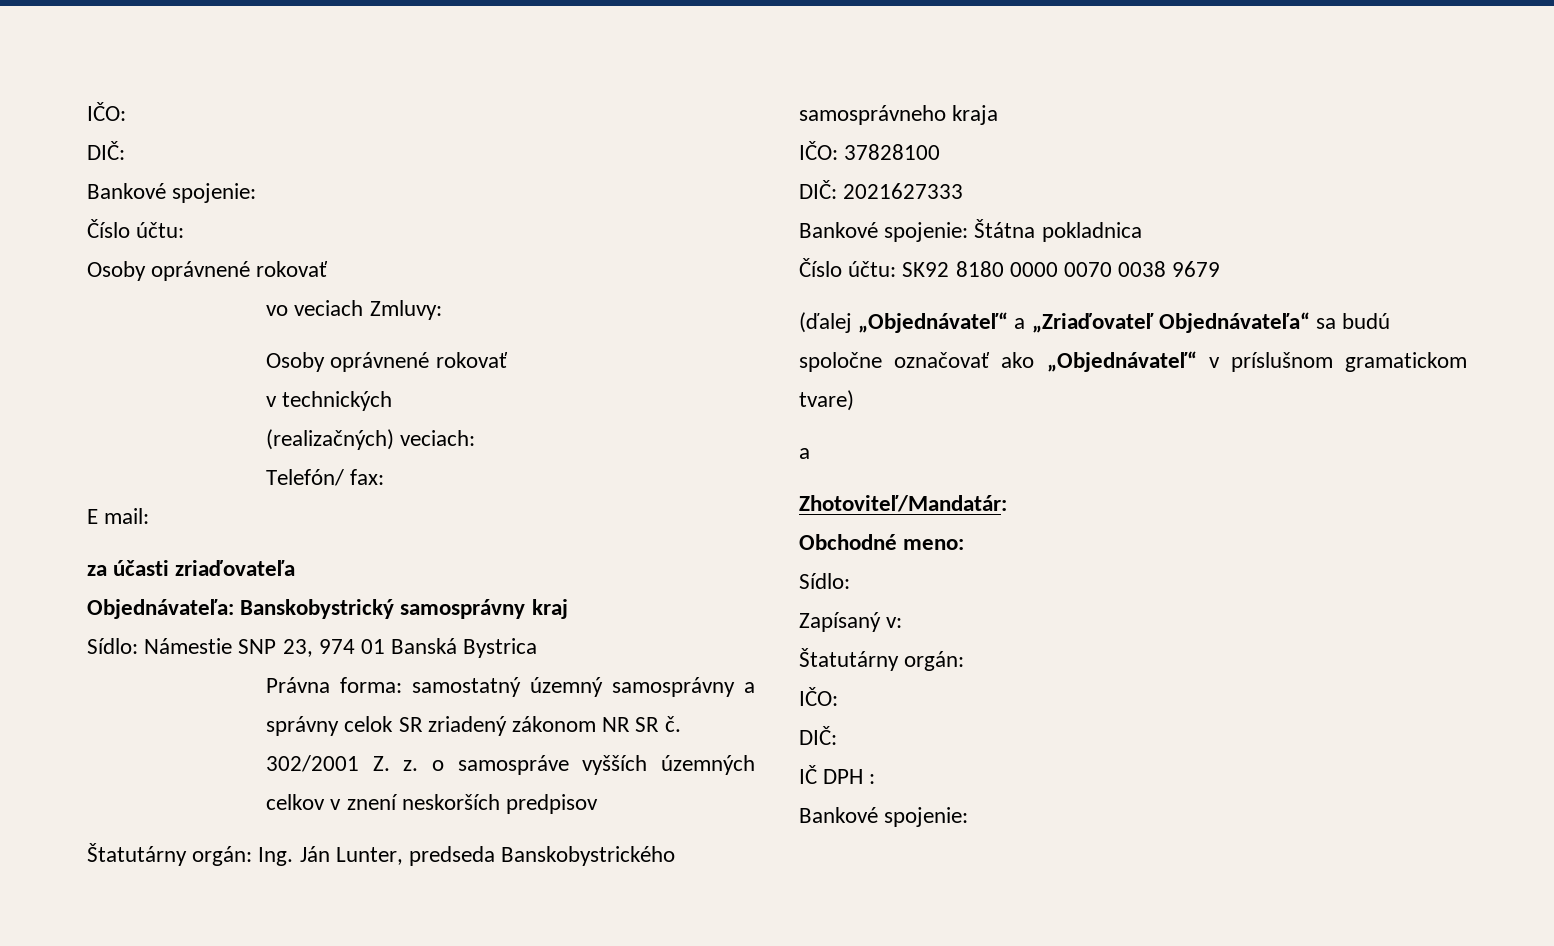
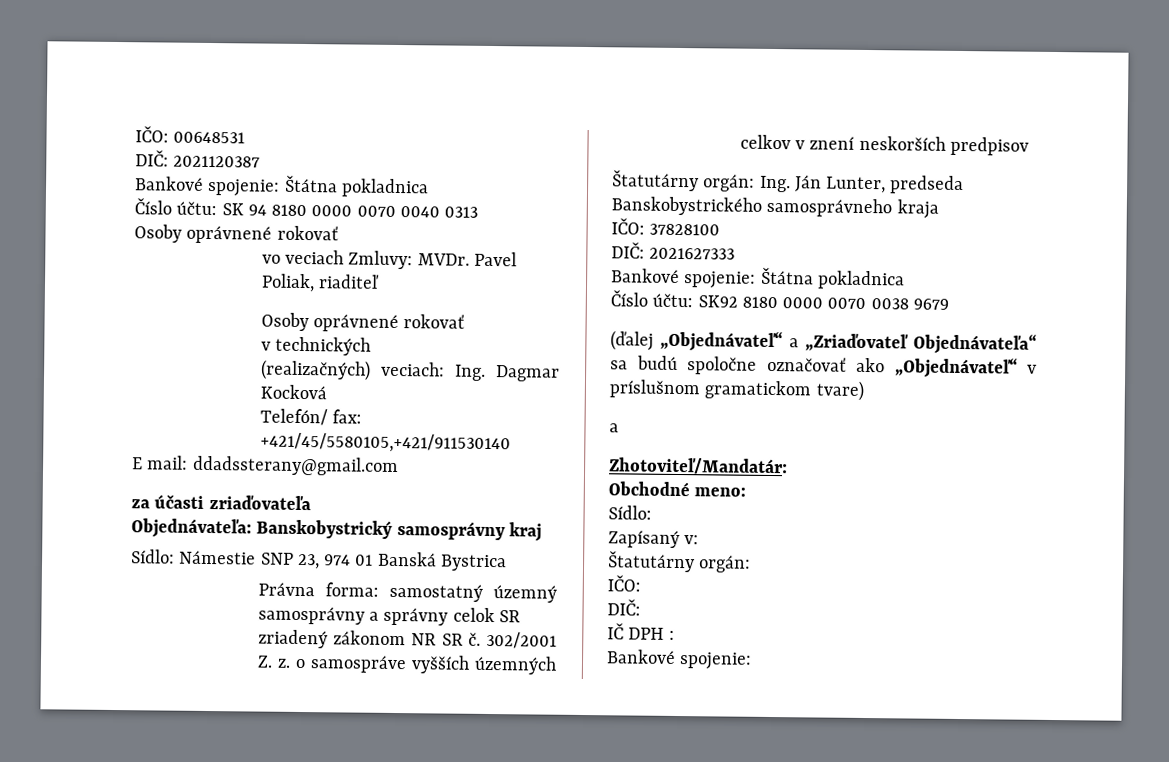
[87,102,126,121] [87,141,125,160] [87,183,257,203] [87,219,185,238] IČO: // DIČ: // Bankové spojenie: // Číslo účtu: -> [135,126,246,144] [135,150,261,168] [135,175,429,198] [134,198,479,218] IČO: 00648531 // DIČ: 2021120387 // Bankové spojenie: Štátna pokladnica // Číslo účtu: SK 94 8180 0000 0070 0040 0313
(442, 310) none -> [417,251,517,267] [260,273,381,293] MVDr. Pavel Poliak, riaditeľ
(476, 438) none -> [453,364,560,382] [259,384,327,400] Ing. Dagmar Kocková
(385, 477) none -> [259,432,511,454] +421/45/5580105,+421/911530140
(150, 516) none -> [191,455,399,477] ddadssterany@gmail.com

